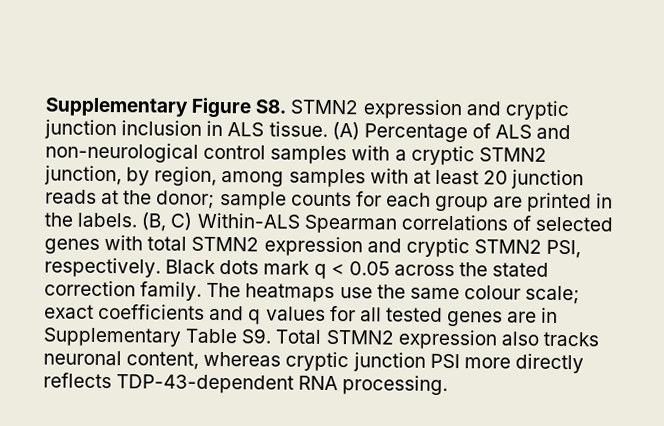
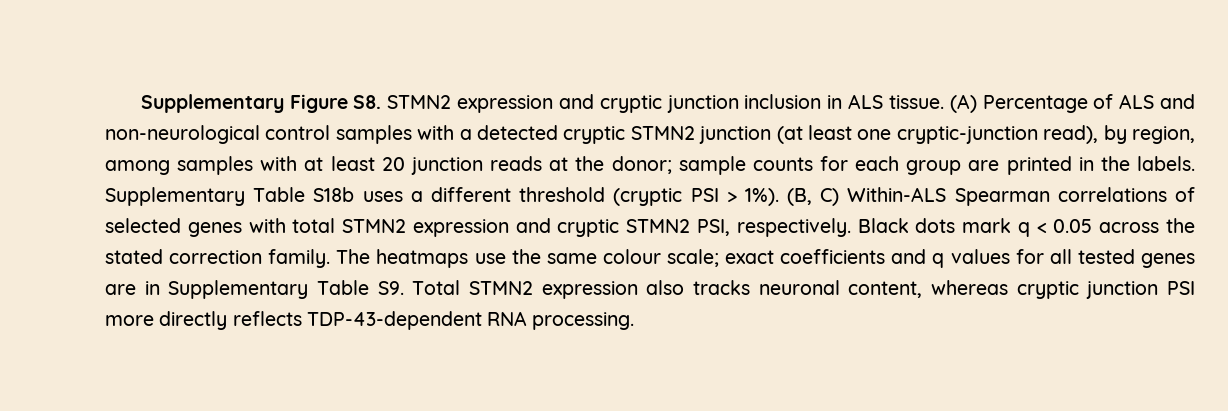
[410,145,547,166] [44,165,122,186] cryptic STMN2 junction, -> [477,125,1099,144] detected cryptic STMN2 junction (at least one cryptic-junction read),
(138, 220) none -> [105,187,779,206] Supplementary Table S18b uses a different threshold (cryptic PSI > 1%).

